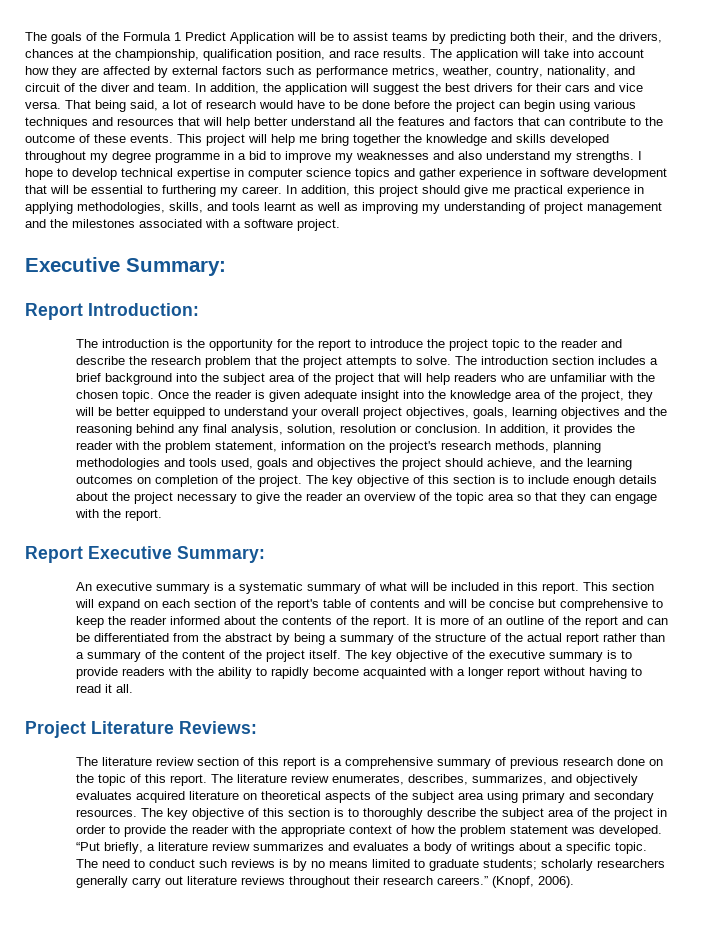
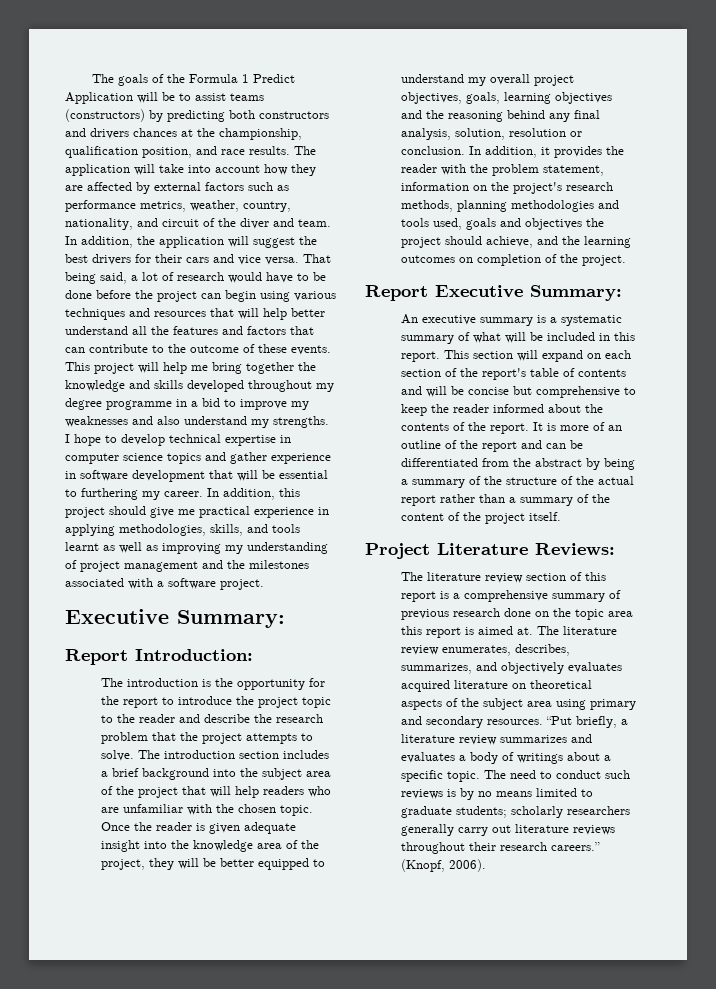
(428, 36) none -> [65,109,145,122] (constructors)
[539,32,662,43] their, and the drivers, -> [259,111,329,119] [65,128,129,139] constructors and drivers
[292,408,319,419] your -> [467,77,486,86] my
[306,475,658,487] [76,492,658,504] [75,509,163,521] The key objective of this section is to include enough details about the project necessary to give the reader an overview of the topic area so that they can engage with the report. -> (626, 260) none
[345,650,633,662] [76,667,643,679] [76,684,134,693] The key objective of the executive summary is to provide readers with the ability to rapidly become acquainted with a longer report without having to read it all. -> (561, 516) none
[130,774,208,786] of this report. -> [607,611,633,617] [400,626,533,638] area this report is aimed at.
[141,808,668,820] [76,825,663,837] The key objective of this section is to thoroughly describe the subject area of the project in order to provide the reader with the appropriate context of how the problem statement was developed. -> (543, 722) none

